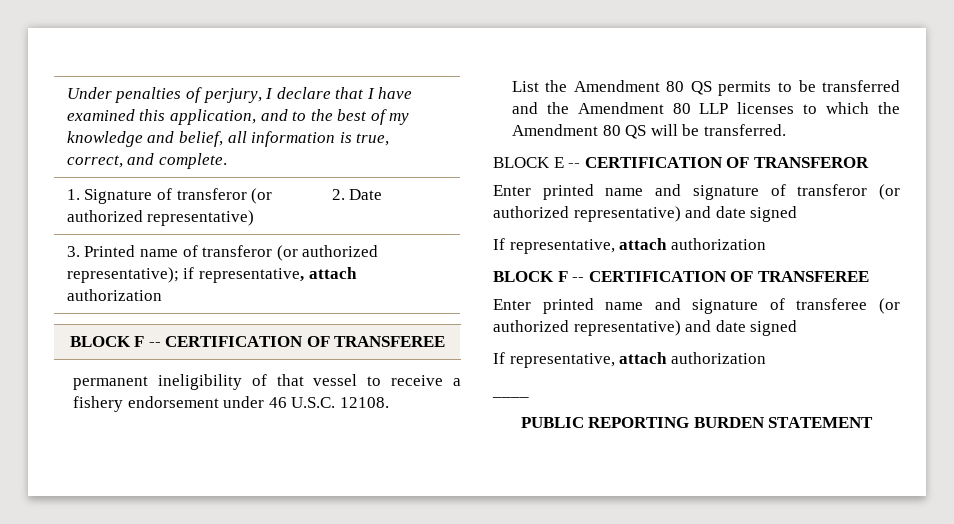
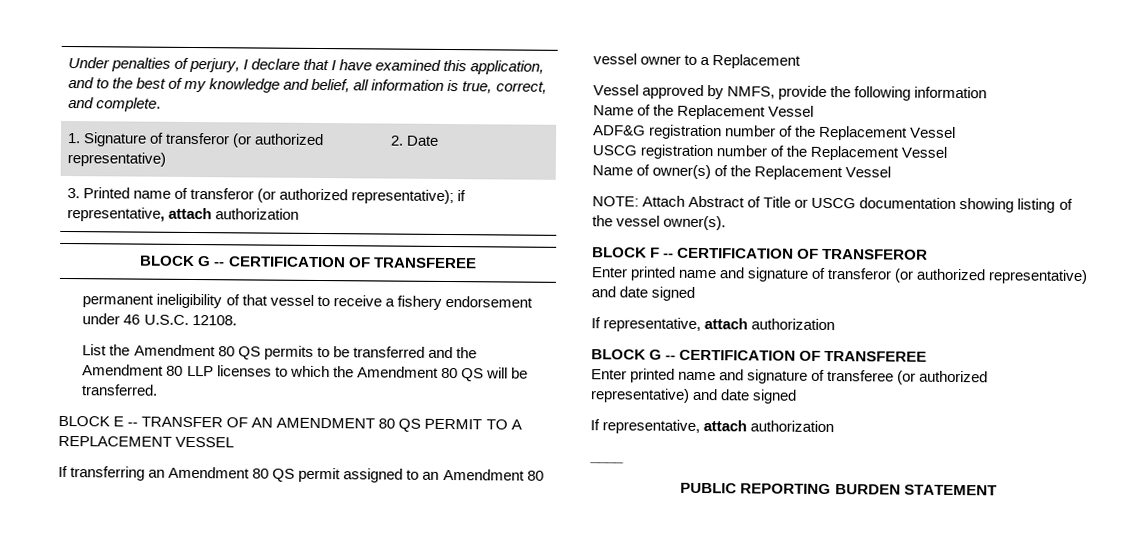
[134,336,145,347] F -> [198,256,212,267] G
(581, 165) none -> [141,416,522,432] [58,435,235,448] [58,465,544,483] [593,53,802,69] [593,84,988,101] [593,104,815,120] [593,124,957,141] [592,144,948,161] [592,164,892,181] [592,195,1073,213] [592,215,727,231] [592,247,675,258] TRANSFER OF AN AMENDMENT 80 QS PERMIT TO A REPLACEMENT VESSEL // If transferring an Amendment 80 QS permit assigned to an Amendment 80 vessel owner to a Replacement // Vessel approved by NMFS, provide the following information // Name of the Replacement Vessel // ADF&G registration number of the Replacement Vessel // USCG registration number of the Replacement Vessel // Name of owner(s) of the Replacement Vessel // NOTE: Attach Abstract of Title or USCG documentation showing listing of the vessel owner(s). // BLOCK F --
[557,271,568,282] F -> [649,349,663,360] G

